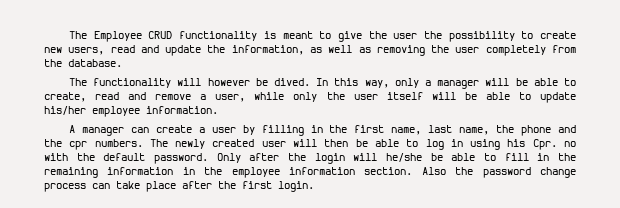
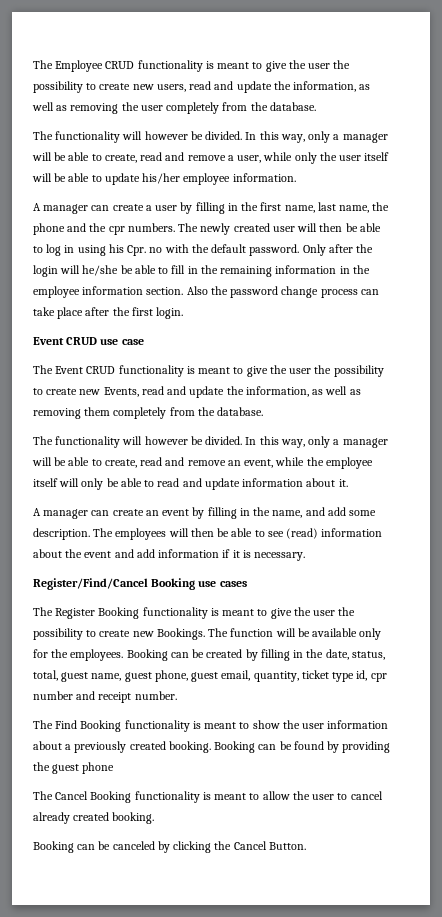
[274,78,311,86] dived. -> [205,131,243,140] divided.
(314, 186) none -> [33,337,144,345] [33,365,384,377] [33,386,361,398] [33,407,264,419] [33,436,388,448] [32,457,373,469] [33,478,348,490] [33,507,377,519] [33,528,383,540] [33,549,306,561] [33,578,247,590] [33,607,356,619] [33,628,382,640] [33,649,385,661] [33,670,387,682] [33,691,177,703] [33,720,389,732] [33,741,391,753] [33,762,115,774] [33,791,383,803] [33,812,155,824] [33,841,306,853] // Event CRUD use case // The Event CRUD functionality is meant to give the user the possibility to create new Events, read and update the information, as well as removing them completely from the database. // The functionality will however be divided. In this way, only a manager will be able to create, read and remove an event, while the employee itself will only be able to read and update information about it. // A manager can create an event by filling in the name, and add some description. The employees will then be able to see (read) information about the event and add information if it is necessary. // Register/Find/Cancel Booking use cases // The Register Booking functionality is meant to give the user the possibility to create new Bookings. The function will be available only for the employees. Booking can be created by filling in the date, status, total, guest name, guest phone, guest email, quantity, ticket type id, cpr number and receipt number. // The Find Booking functionality is meant to show the user information about a previously created booking. Booking can be found by providing the guest phone // The Cancel Booking functionality is meant to allow the user to cancel already created booking. // Booking can be canceled by clicking the Cancel Button.

